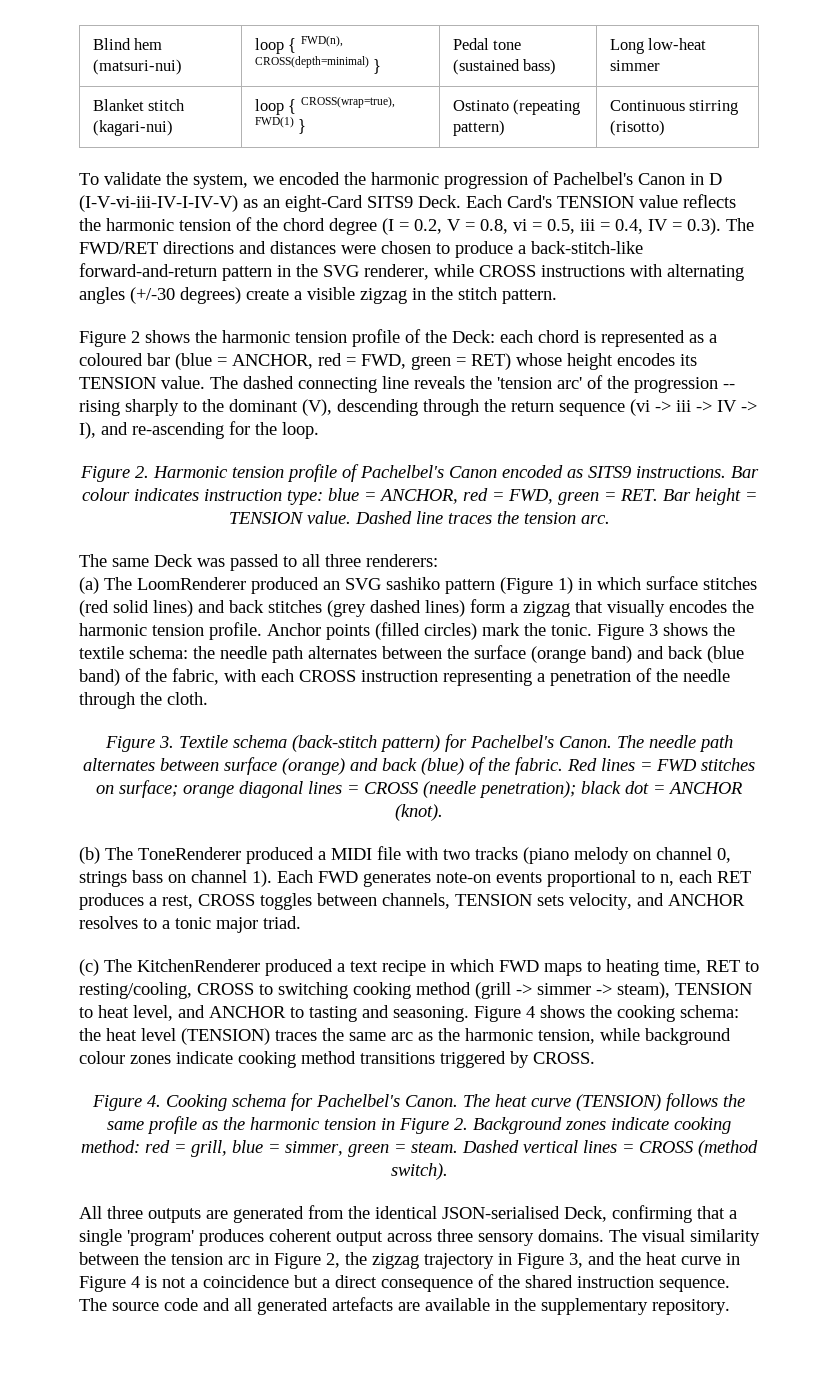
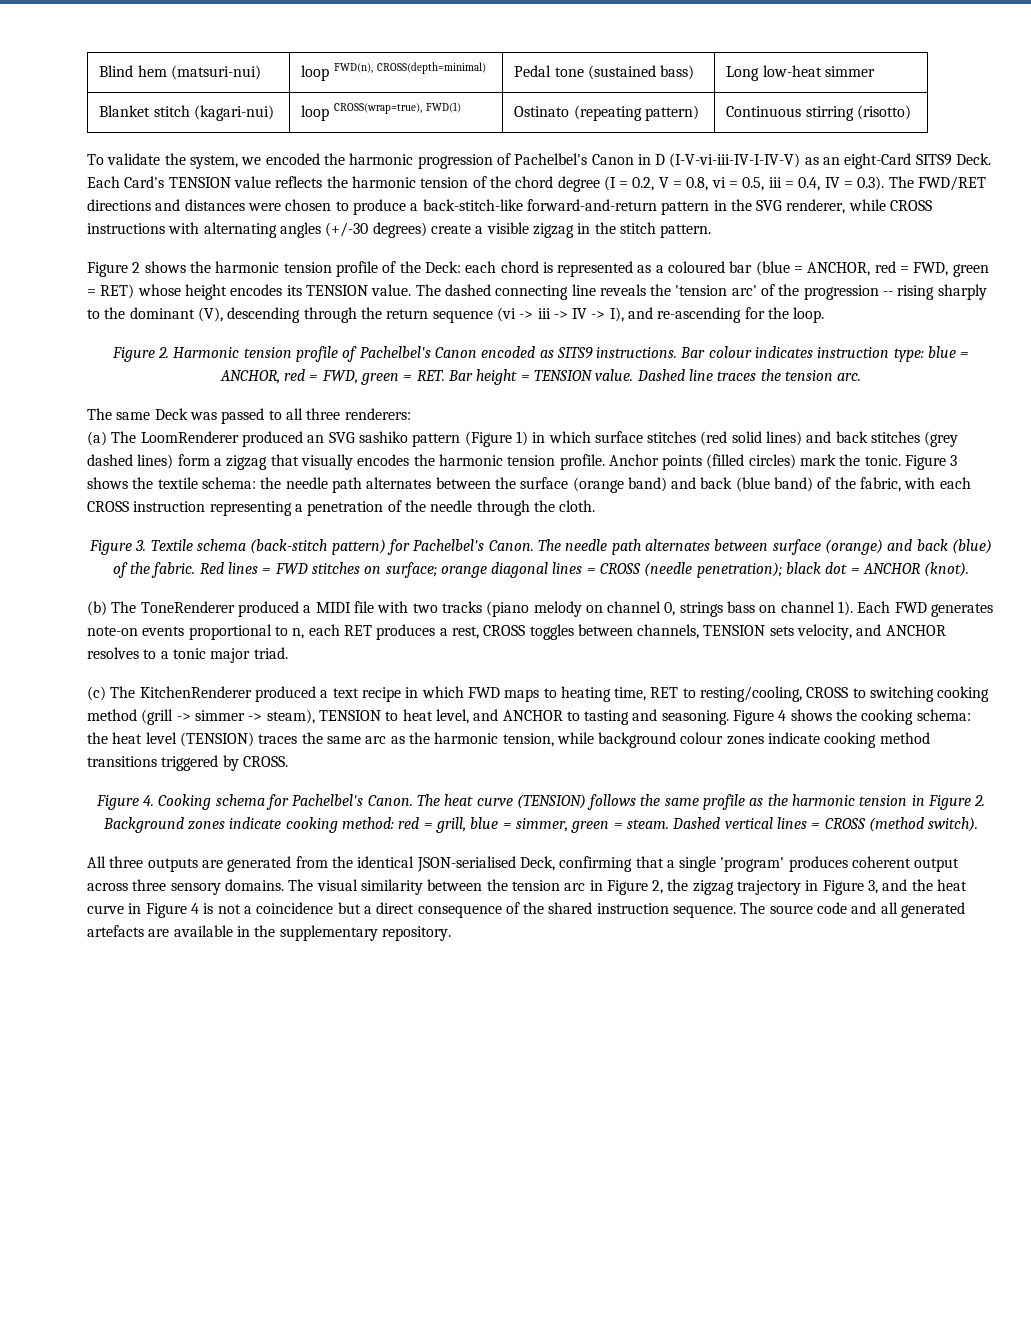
[288,38,297,53] { -> (330, 73) none
[373,59,382,74] } -> (486, 68) none
[288,99,297,114] { -> (330, 113) none
[298,119,307,134] } -> (461, 107) none

